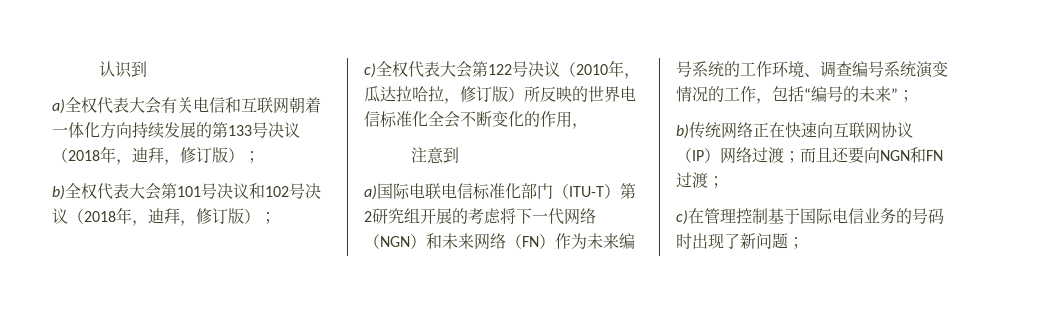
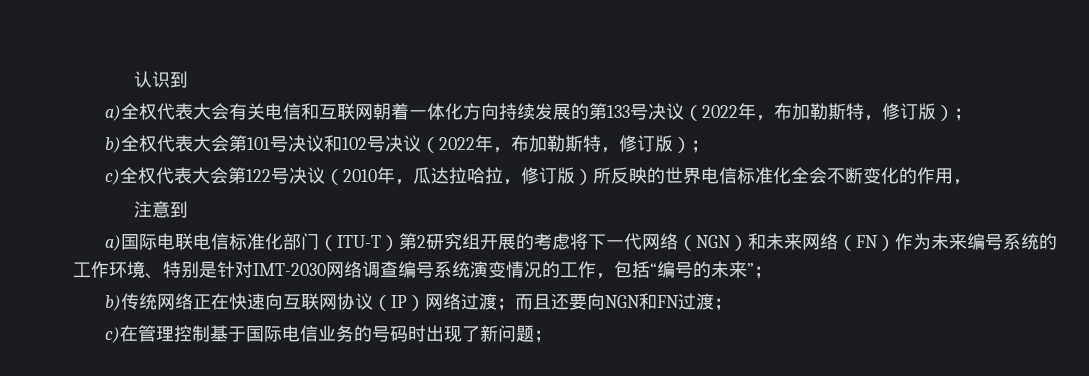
[68,146,164,165] 2018年，迪拜 -> [702,103,865,121] 2022年，布加勒斯特
[84,207,180,226] 2018年，迪拜 -> [439,135,602,153] 2022年，布加勒斯特
(820, 75) none -> [163,261,362,278] 特别是针对IMT-2030网络

